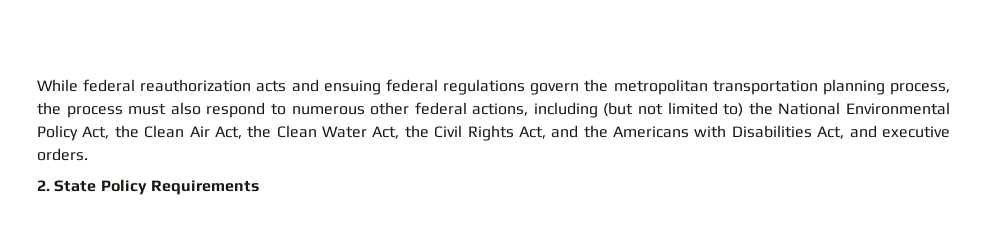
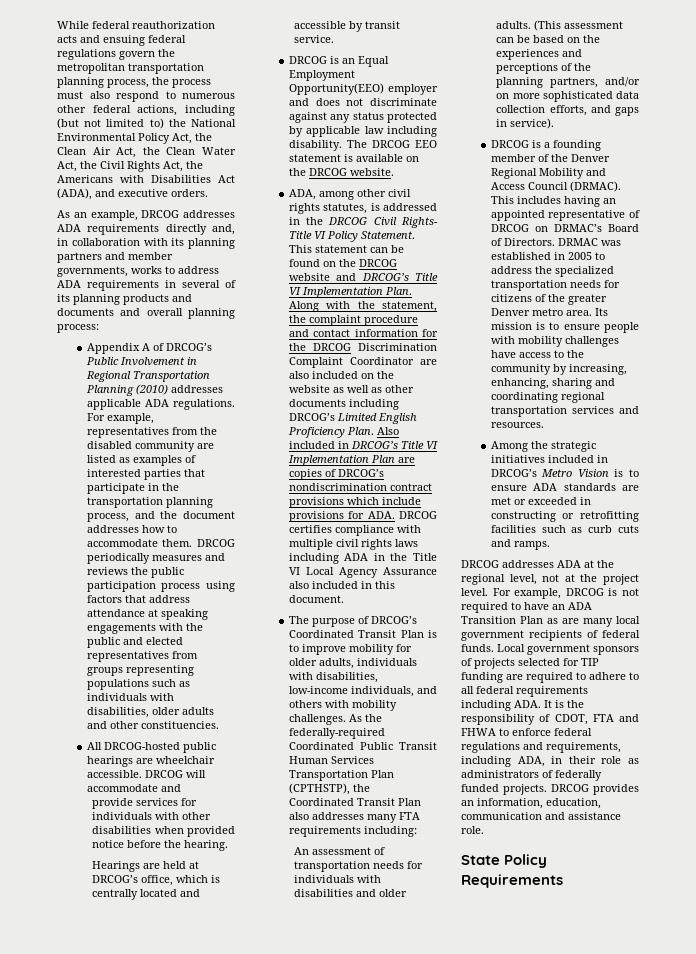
[551,125,579,138] and -> (183, 166) none
[817,126,845,139] Act, -> [218,175,235,183] [57,188,92,200] Act (ADA),
[37,180,50,191] 2. -> [57,210,235,221] [57,224,236,235] [57,238,235,249] [57,252,173,263] [57,266,219,277] [57,280,236,291] [57,294,192,305] [57,308,235,319] [57,324,99,333] [86,343,212,354] [85,357,197,366] [85,371,210,382] [85,384,223,396] [86,399,235,410] [86,413,154,424] [86,427,217,438] [86,441,214,452] [86,455,196,466] [86,469,205,480] [86,483,179,494] [86,497,213,508] [86,511,235,522] [86,525,177,533] [86,539,235,547] [86,553,225,564] [86,567,184,578] [86,581,235,592] [86,595,190,603] [86,609,208,620] [86,623,203,634] [86,637,183,648] [86,651,198,662] [86,665,194,676] [86,679,190,690] [86,693,174,701] [86,707,214,718] [86,721,219,729] [86,742,216,753] [86,756,215,767] [86,770,206,778] [86,784,181,792] [92,798,198,809] [92,812,212,820] [92,826,235,837] [92,840,229,851] [92,861,200,872] [92,875,221,886] [92,889,201,900] [294,21,401,32] [294,35,335,43] [288,56,389,67] [288,70,355,81] [288,83,438,95] [288,98,437,106] [288,112,437,123] [288,126,437,137] [288,140,437,151] [288,154,419,162] [288,168,394,176] [288,189,411,200] [288,203,437,214] [288,217,438,228] [288,231,415,242] [288,245,404,253] [288,259,397,267] [288,273,438,281] [288,287,412,298] [288,301,437,312] [288,315,418,326] [288,329,438,337] [288,343,437,351] [288,357,437,368] [288,371,394,379] [288,385,414,393] [288,399,399,410] [288,413,417,424] [287,427,399,438] [288,441,438,449] [287,455,415,466] [288,469,384,480] [288,483,432,491] [288,497,421,508] [288,511,437,522] [288,525,421,536] [288,539,418,550] [288,553,437,564] [288,567,437,578] [288,581,395,589] [288,595,344,603] [288,616,417,627] [288,630,437,638] [288,644,412,655] [288,658,417,669] [288,672,378,683] [288,686,437,697] [288,700,397,711] [288,714,382,725] [288,728,385,739] [288,742,437,750] [288,756,374,764] [288,770,394,781] [288,783,370,795] [288,798,421,806] [288,812,420,823] [288,826,417,837] [294,847,386,855] [294,861,424,872] [294,875,382,883] [294,889,408,897] [496,20,624,31] [496,35,601,43] [496,49,583,60] [496,63,592,74] [496,77,640,88] [496,91,639,102] [496,105,639,116] [496,118,555,129] [490,140,601,151] [490,154,610,162] [490,168,606,179] [490,181,621,192] [490,196,616,207] [490,210,640,221] [490,224,639,232] [490,238,621,246] [490,252,605,260] [490,266,614,277] [490,280,620,291] [490,294,607,305] [490,308,608,316] [490,322,639,333] [490,336,619,347] [490,350,584,358] [490,364,627,375] [490,378,615,389] [490,392,605,403] [490,406,639,417] [490,422,544,428] [490,441,596,452] [490,455,608,463] [490,469,639,477] [490,483,639,491] [490,497,591,505] [490,511,639,522] [490,525,639,533] [490,539,550,550] [461,560,614,568] [461,574,639,585] [461,588,639,599] [461,602,592,613] [461,616,640,627] [461,630,640,641] [461,644,639,655] [461,658,599,669] [461,672,639,683] [461,686,588,697] [461,700,584,711] [461,714,639,725] [461,728,592,736] [461,742,621,753] [461,756,639,767] [461,770,602,781] [461,784,639,795] [461,798,601,809] [461,812,621,820] [461,826,484,834] As an example, DRCOG addresses ADA requirements directly and, in collaboration with its planning partners and member governments, works to address ADA requirements in several of its planning products and documents and overall planning process: // Appendix A of DRCOG’s Public Involvement in Regional Transportation Planning (2010) addresses applicable ADA regulations. For example, representatives from the disabled community are listed as examples of interested parties that participate in the transportation planning process, and the document addresses how to accommodate them. DRCOG periodically measures and reviews the public participation process using factors that address attendance at speaking engagements with the public and elected representatives from groups representing populations such as individuals with disabilities, older adults and other constituencies. // All DRCOG-hosted public hearings are wheelchair accessible. DRCOG will accommodate and // provide services for individuals with other disabilities when provided notice before the hearing. // Hearings are held at DRCOG’s office, which is centrally located and accessible by transit service. // DRCOG is an Equal Employment Opportunity(EEO) employer and does not discriminate against any status protected by applicable law including disability. The DRCOG EEO statement is available on the DRCOG website. // ADA, among other civil rights statutes, is addressed in the DRCOG Civil Rights- Title VI Policy Statement. This statement can be found on the DRCOG website and DRCOG’s Title VI Implementation Plan. Along with the statement, the complaint procedure and contact information for the DRCOG Discrimination Complaint Coordinator are also included on the website as well as other documents including DRCOG’s Limited English Proficiency Plan. Also included in DRCOG’s Title VI Implementation Plan are copies of DRCOG’s nondiscrimination contract provisions which include provisions for ADA. DRCOG certifies compliance with multiple civil rights laws including ADA in the Title VI Local Agency Assurance also included in this document. // The purpose of DRCOG’s Coordinated Transit Plan is to improve mobility for older adults, individuals with disabilities, low-income individuals, and others with mobility challenges. As the federally-required Coordinated Public Transit Human Services Transportation Plan (CPTHSTP), the Coordinated Transit Plan also addresses many FTA requirements including: // An assessment of transportation needs for individuals with disabilities and older adults. (This assessment can be based on the experiences and perceptions of the planning partners, and/or on more sophisticated data collection efforts, and gaps in service). // DRCOG is a founding member of the Denver Regional Mobility and Access Council (DRMAC). This includes having an appointed representative of DRCOG on DRMAC’s Board of Directors. DRMAC was established in 2005 to address the specialized transportation needs for citizens of the greater Denver metro area. Its mission is to ensure people with mobility challenges have access to the community by increasing, enhancing, sharing and coordinating regional transportation services and resources. // Among the strategic initiatives included in DRCOG’s Metro Vision is to ensure ADA standards are met or exceeded in constructing or retrofitting facilities such as curb cuts and ramps. // DRCOG addresses ADA at the regional level, not at the project level. For example, DRCOG is not required to have an ADA Transition Plan as are many local government recipients of federal funds. Local government sponsors of projects selected for TIP funding are required to adhere to all federal requirements including ADA. It is the responsibility of CDOT, FTA and FHWA to enforce federal regulations and requirements, including ADA, in their role as administrators of federally funded projects. DRCOG provides an information, education, communication and assistance role. //

